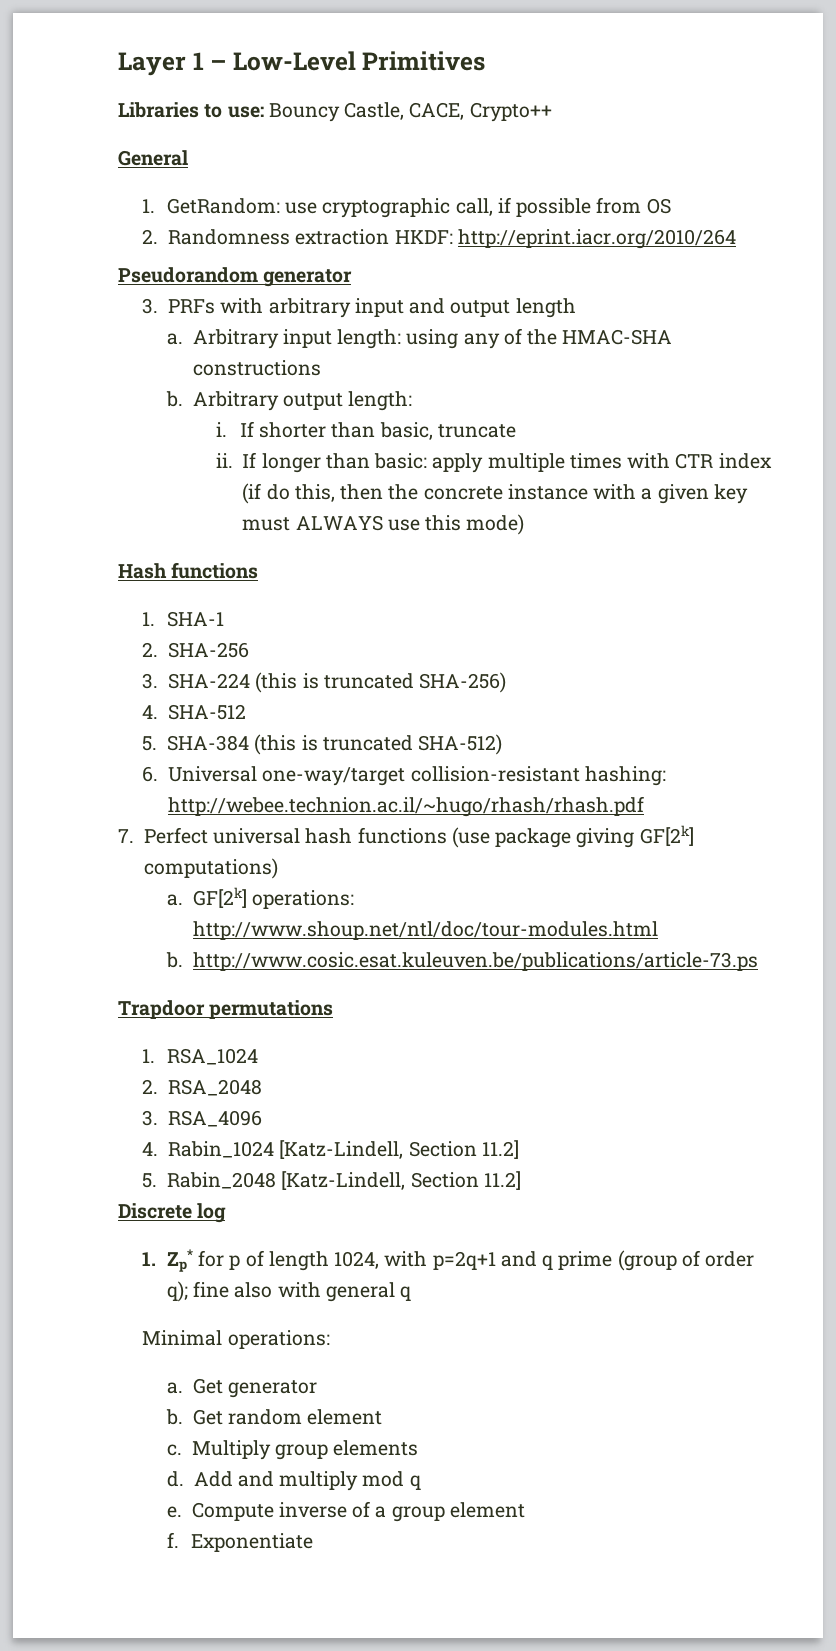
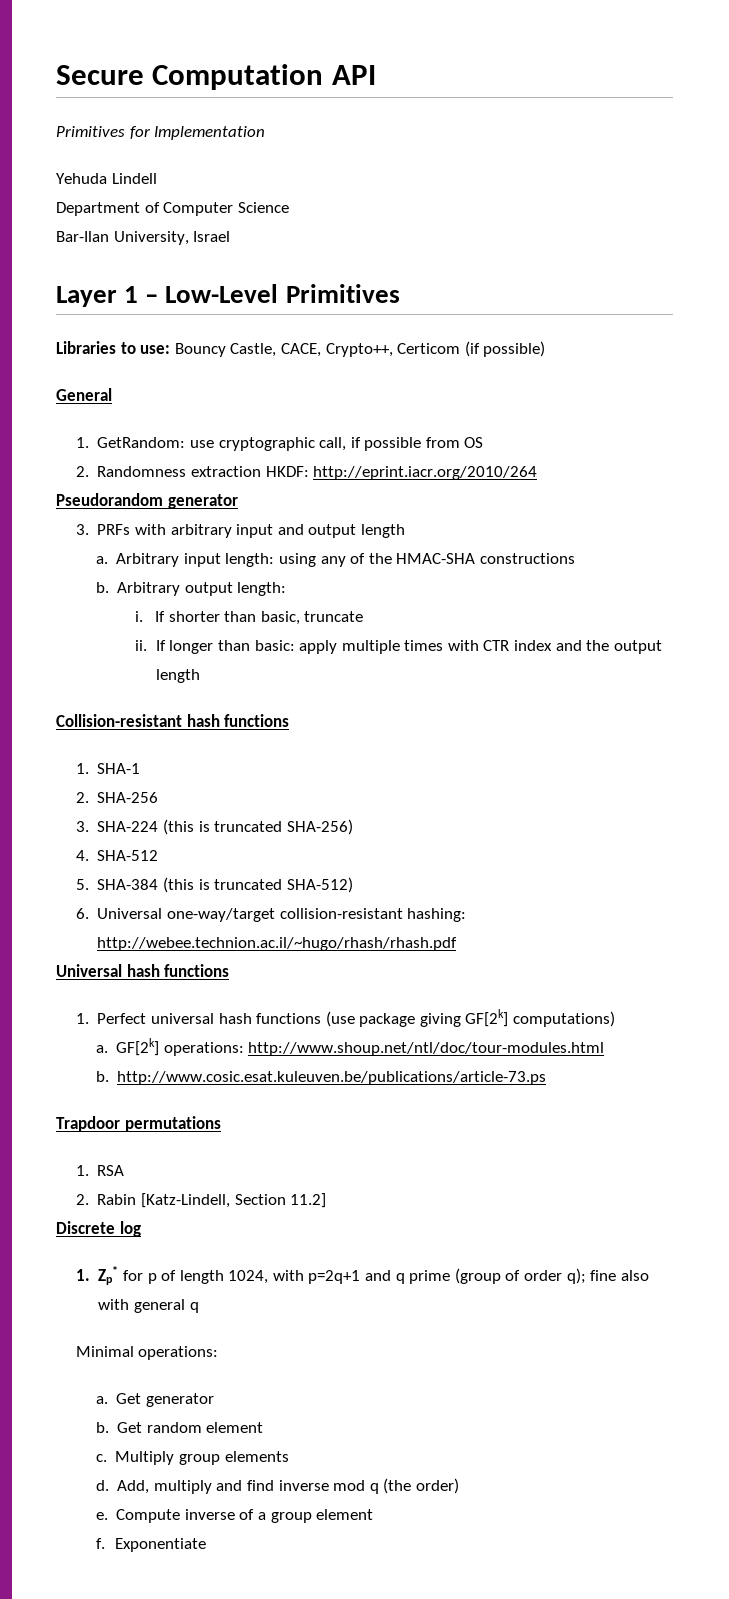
(118, 64) none -> [56,64,376,90] [56,126,266,140] [56,173,157,184] [56,202,289,216] [56,231,231,245] Secure Computation API // Primitives for Implementation // Yehuda Lindell // Department of Computer Science // Bar-Ilan University, Israel //
[469,102,552,122] Crypto++ -> [325,341,546,357] Crypto++, Certicom (if possible)
[242,483,748,504] [242,514,525,535] [118,563,167,579] (if do this, then the concrete instance with a given key must ALWAYS use this mode) // Hash -> [555,640,662,654] [155,669,200,683] [56,714,220,727] and the output length // Collision-resistant hash
[118,829,134,843] 7. -> [56,964,230,977] [75,1013,89,1024] Universal hash functions // 1.
[166,1048,258,1065] [142,1079,263,1096] [142,1110,263,1127] [142,1140,519,1159] [142,1172,277,1189] RSA_1024 // 2. RSA_2048 // 3. RSA_4096 // 4. Rabin_1024 [Katz-Lindell, Section 11.2] // 5. Rabin_2048 -> [97,1165,125,1176] [75,1194,137,1205] RSA // 2. Rabin
[193,1471,359,1491] Add and multiply -> [117,1480,329,1494] Add, multiply and find inverse
(421, 1482) none -> [383,1478,459,1494] (the order)

